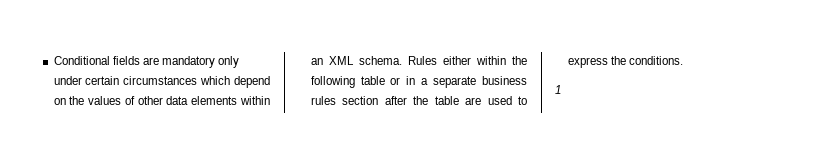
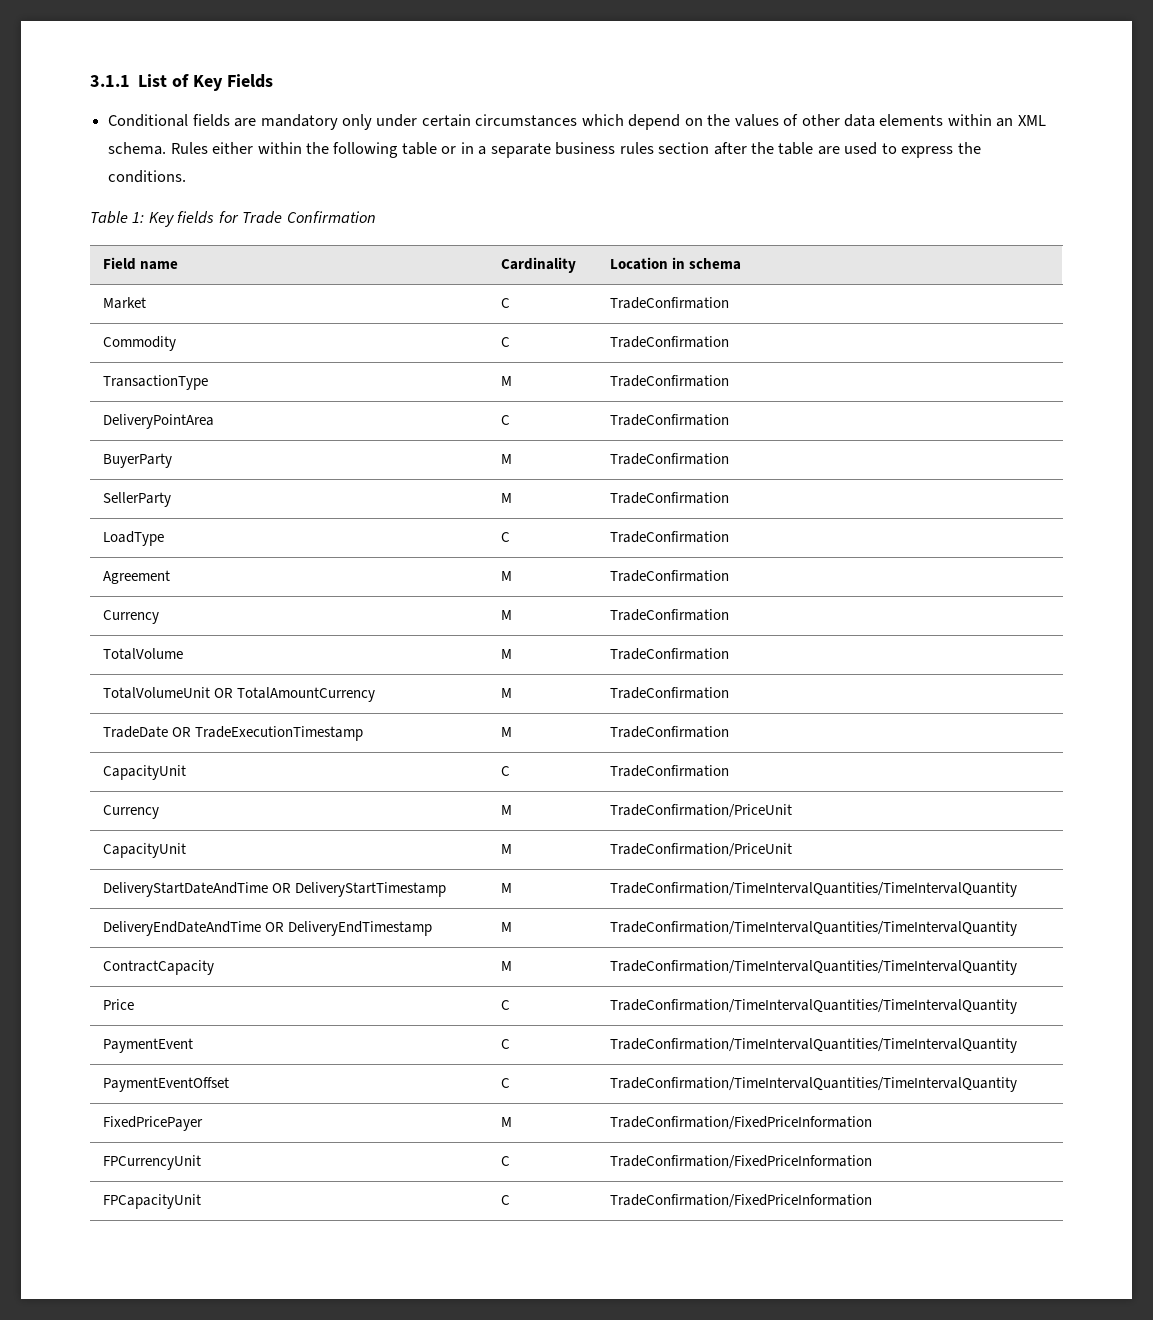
(53, 60) none -> [90,74,273,91] 3.1.1 List of Key Fields //
[555,85,561,94] 1 -> [90,211,376,227] [103,257,179,270] [501,257,577,273] [610,257,742,270] [103,297,147,309] [501,298,511,308] [610,297,730,309] [103,336,177,351] [501,337,511,347] [610,336,730,348] [103,375,209,390] [501,376,513,386] [610,375,730,387] [103,414,215,429] [501,415,511,425] [610,414,730,426] [103,453,173,468] [501,454,513,464] [610,453,730,465] [103,492,172,507] [501,493,513,503] [610,492,730,504] [103,531,165,546] [501,532,511,542] [610,531,730,543] [103,570,171,584] [501,571,513,581] [610,570,730,582] [103,610,160,624] [501,610,513,620] [610,609,730,621] [103,648,184,660] [501,649,513,659] [610,648,730,660] [103,687,376,702] [501,688,513,698] [610,687,730,699] [103,726,364,741] [501,727,513,737] [610,726,730,738] [103,765,187,780] [501,766,511,776] [610,765,730,777] [103,805,160,819] [501,805,513,815] [610,804,793,818] [103,843,187,858] [501,844,513,854] [610,843,793,857] [103,882,447,897] [501,883,513,893] [610,882,1018,897] [103,921,433,936] [501,922,513,932] [610,921,1018,936] [103,960,215,975] [501,961,513,971] [610,960,1018,975] [103,999,135,1010] [501,1000,511,1010] [610,999,1018,1014] [103,1038,194,1053] [501,1039,511,1049] [610,1038,1018,1053] [103,1077,230,1092] [501,1078,511,1088] [610,1077,1018,1092] [103,1116,204,1131] [501,1117,513,1127] [610,1116,873,1130] [103,1155,202,1170] [501,1156,511,1166] [610,1155,873,1169] [103,1194,202,1209] [501,1195,511,1205] [610,1194,873,1208] Table 1: Key fields for Trade Confirmation // Field name | Cardinality | Location in schema // Market | C | TradeConfirmation // Commodity | C | TradeConfirmation // TransactionType | M | TradeConfirmation // DeliveryPointArea | C | TradeConfirmation // BuyerParty | M | TradeConfirmation // SellerParty | M | TradeConfirmation // LoadType | C | TradeConfirmation // Agreement | M | TradeConfirmation // Currency | M | TradeConfirmation // TotalVolume | M | TradeConfirmation // TotalVolumeUnit OR TotalAmountCurrency | M | TradeConfirmation // TradeDate OR TradeExecutionTimestamp | M | TradeConfirmation // CapacityUnit | C | TradeConfirmation // Currency | M | TradeConfirmation/PriceUnit // CapacityUnit | M | TradeConfirmation/PriceUnit // DeliveryStartDateAndTime OR DeliveryStartTimestamp | M | TradeConfirmation/TimeIntervalQuantities/TimeIntervalQuantity // DeliveryEndDateAndTime OR DeliveryEndTimestamp | M | TradeConfirmation/TimeIntervalQuantities/TimeIntervalQuantity // ContractCapacity | M | TradeConfirmation/TimeIntervalQuantities/TimeIntervalQuantity // Price | C | TradeConfirmation/TimeIntervalQuantities/TimeIntervalQuantity // PaymentEvent | C | TradeConfirmation/TimeIntervalQuantities/TimeIntervalQuantity // PaymentEventOffset | C | TradeConfirmation/TimeIntervalQuantities/TimeIntervalQuantity // FixedPricePayer | M | TradeConfirmation/FixedPriceInformation // FPCurrencyUnit | C | TradeConfirmation/FixedPriceInformation // FPCapacityUnit | C | TradeConfirmation/FixedPriceInformation

